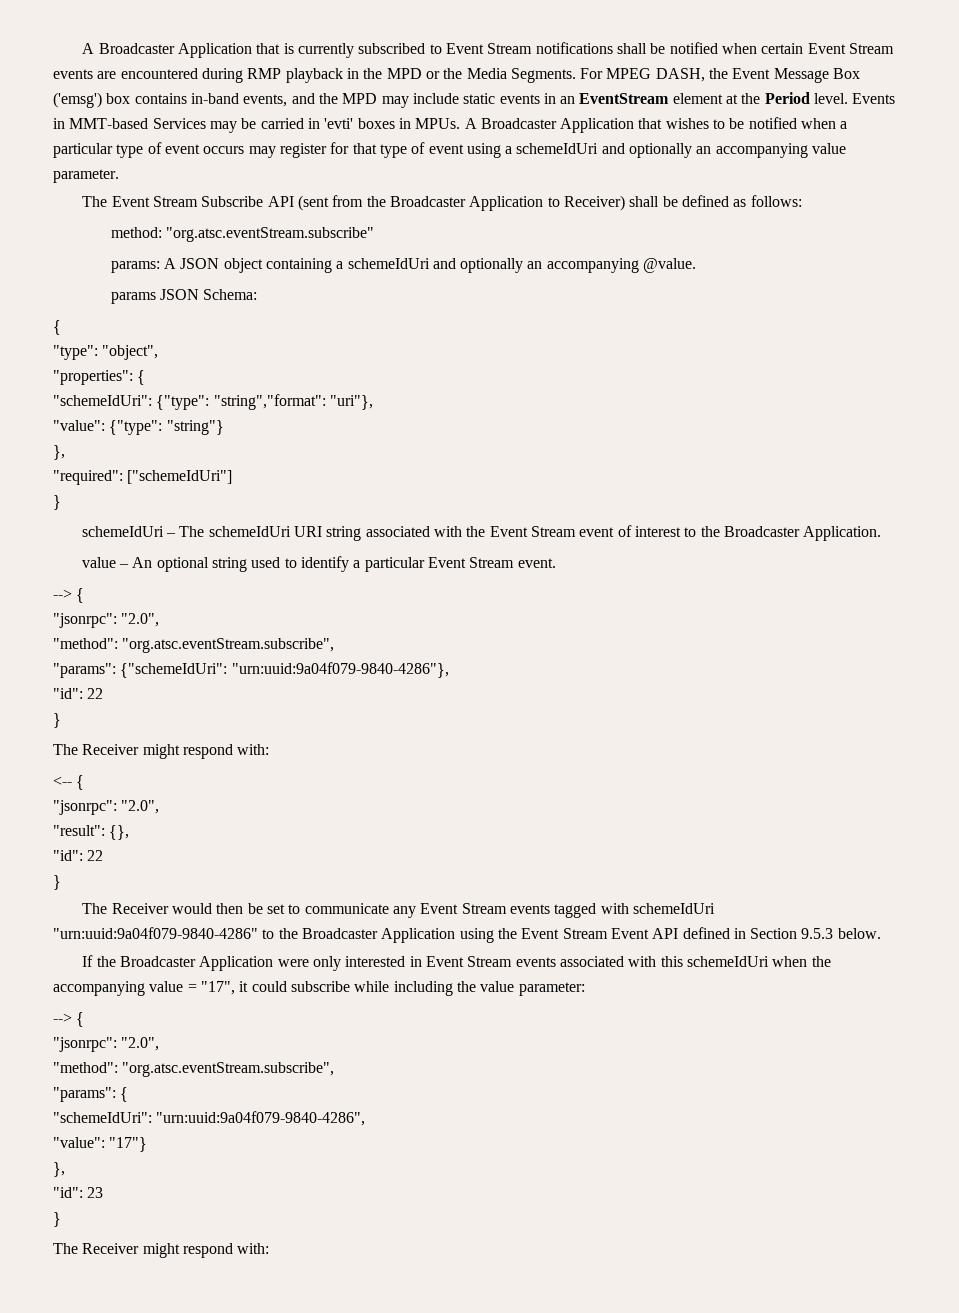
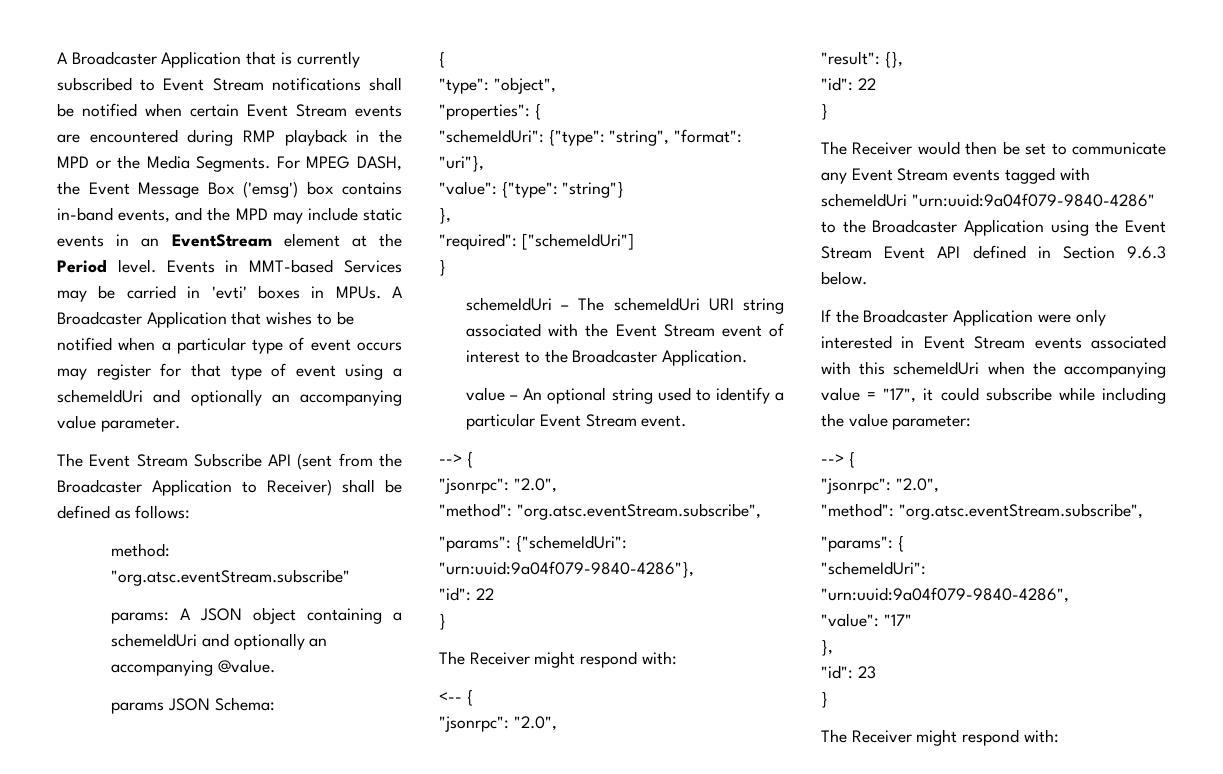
[213,394,326,410] "string","format": -> [609,129,743,146] "string", "format":
[801,928,834,939] 9.5.3 -> [1127,246,1166,259] 9.6.3
[109,1137,148,1152] "17"} -> [883,614,912,626] "17"

